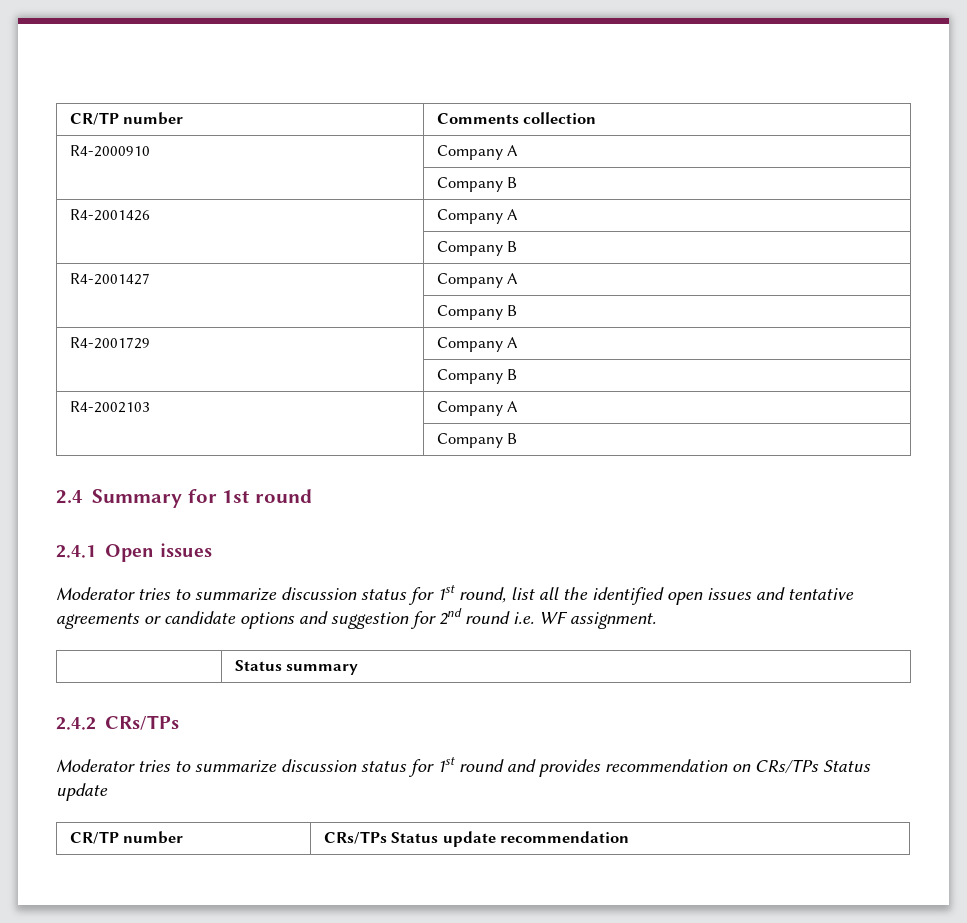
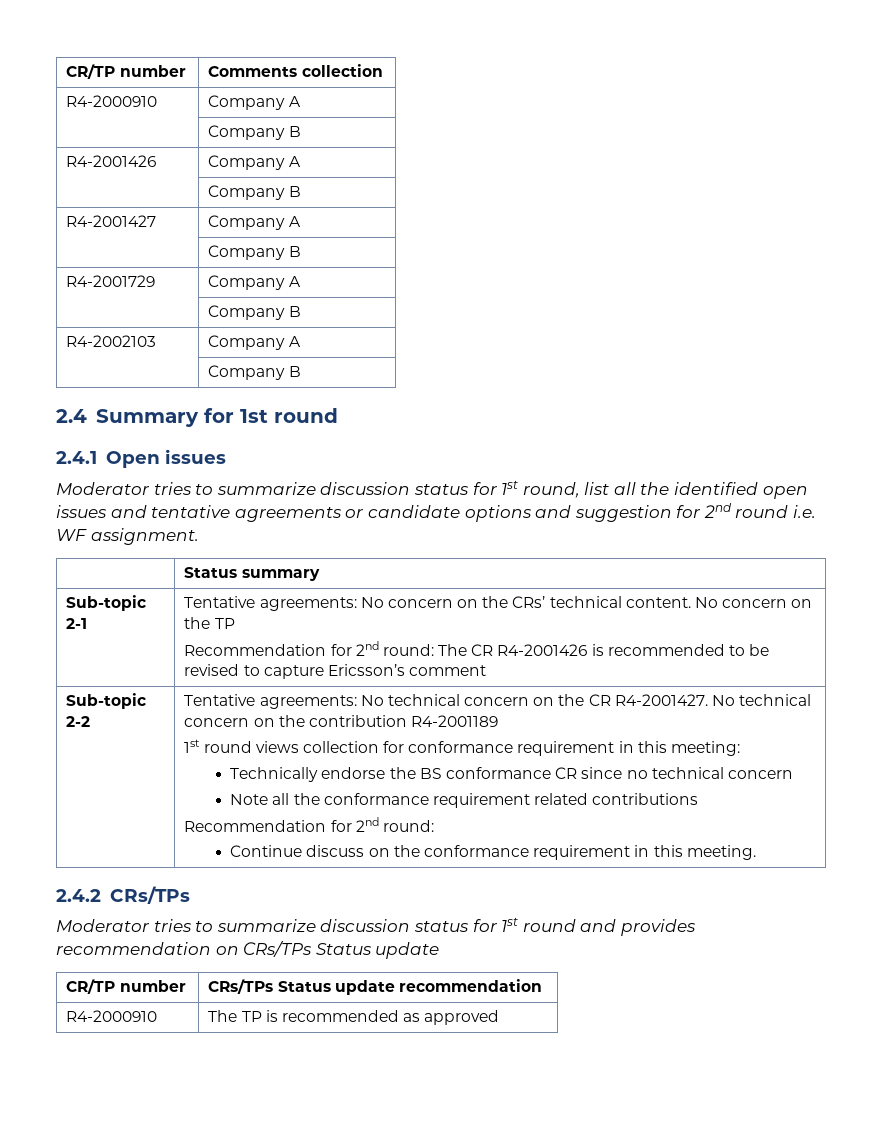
(359, 669) none -> [66,595,147,611] [66,618,88,629] [184,596,813,611] [184,617,235,629] [184,641,770,656] [184,664,487,679] [66,693,147,709] [66,716,91,727] [184,694,812,709] [184,715,499,727] [184,739,741,756] [230,767,793,782] [230,793,699,808] [184,817,434,832] [230,845,756,860] // Sub-topic 2-1 | Tentative agreements: No concern on the CRs’ technical content. No concern on the TP // Recommendation for 2nd round: The CR R4-2001426 is recommended to be revised to capture Ericsson’s comment // Sub-topic 2-2 | Tentative agreements: No technical concern on the CR R4-2001427. No technical concern on the contribution R4-2001189 // 1st round views collection for conformance requirement in this meeting: // Technically endorse the BS conformance CR since no technical concern // Note all the conformance requirement related contributions // Recommendation for 2nd round: // Continue discuss on the conformance requirement in this meeting.
(630, 837) none -> [66,1010,158,1022] [208,1010,500,1025] // R4-2000910 | The TP is recommended as approved

